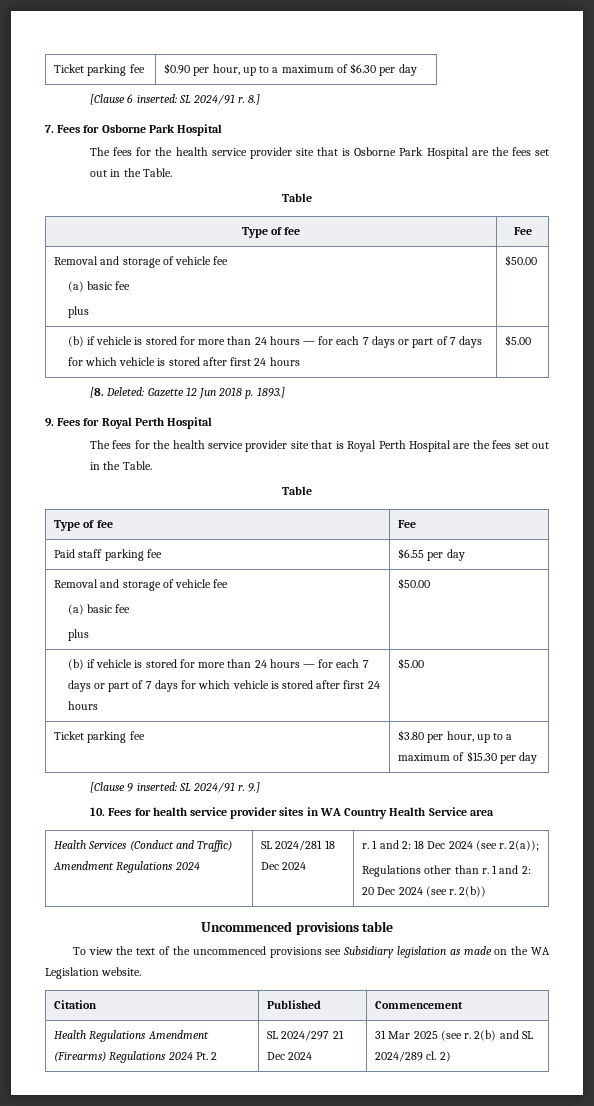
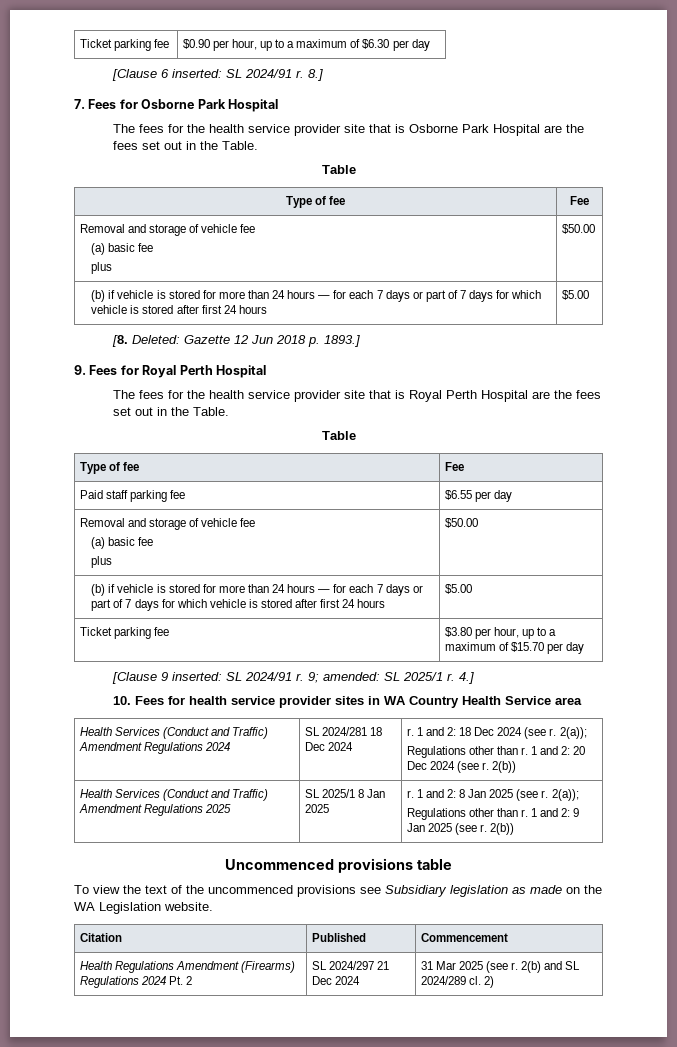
[466,751,497,762] $15.30 -> [510,642,544,652] $15.70
[248,782,261,793] 9.] -> [307,672,474,684] 9; amended: SL 2025/1 r. 4.]
(487, 891) none -> [79,789,269,801] [78,804,231,816] [304,789,385,798] [304,804,329,813] [406,789,579,801] [406,808,580,820] [406,823,515,835] // Health Services (Conduct and Traffic) Amendment Regulations 2025 | SL 2025/1 8 Jan 2025 | r. 1 and 2: 8 Jan 2025 (see r. 2(a)); // Regulations other than r. 1 and 2: 9 Jan 2025 (see r. 2(b))

